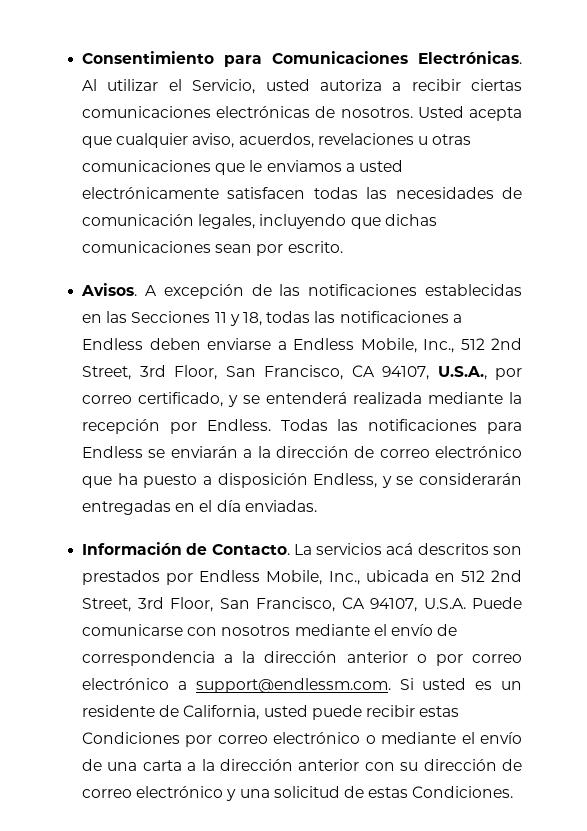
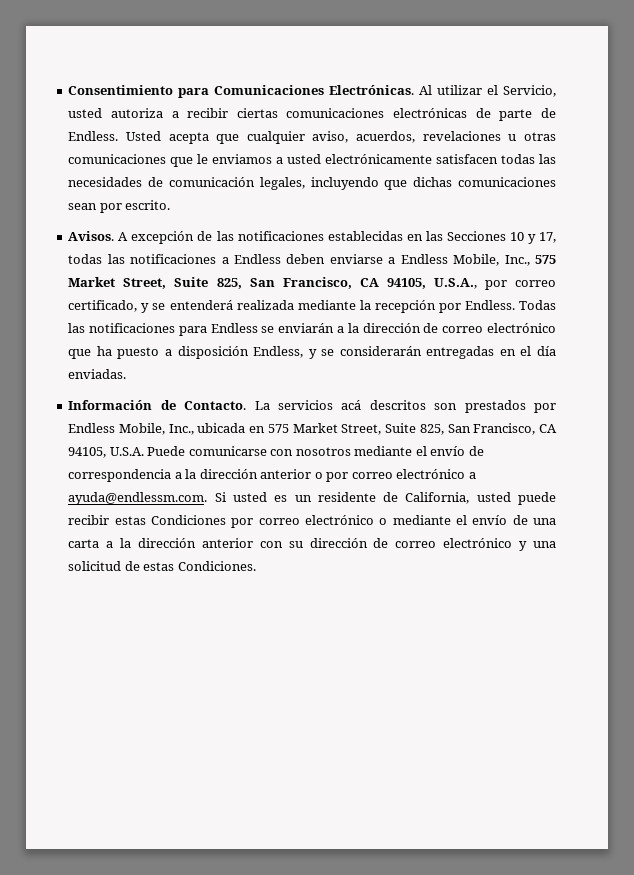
[340,107,413,118] nosotros. -> [499,108,556,121] [68,131,119,141] parte de Endless.
[214,312,262,326] 11 y 18, -> [509,232,556,244] 10 y 17,
[460,338,522,350] [82,365,430,380] 512 2nd Street, 3rd Floor, San Francisco, CA 94107, -> [535,255,556,264] [68,277,426,289] 575 Market Street, Suite 825, San Francisco, CA 94105,
[460,570,522,582] [82,597,418,612] 512 2nd Street, 3rd Floor, San Francisco, CA 94107, -> [267,423,558,435] [68,447,107,458] 575 Market Street, Suite 825, San Francisco, CA 94105,
[195,678,391,693] support@endlessm.com. -> [68,492,208,505] ayuda@endlessm.com.

